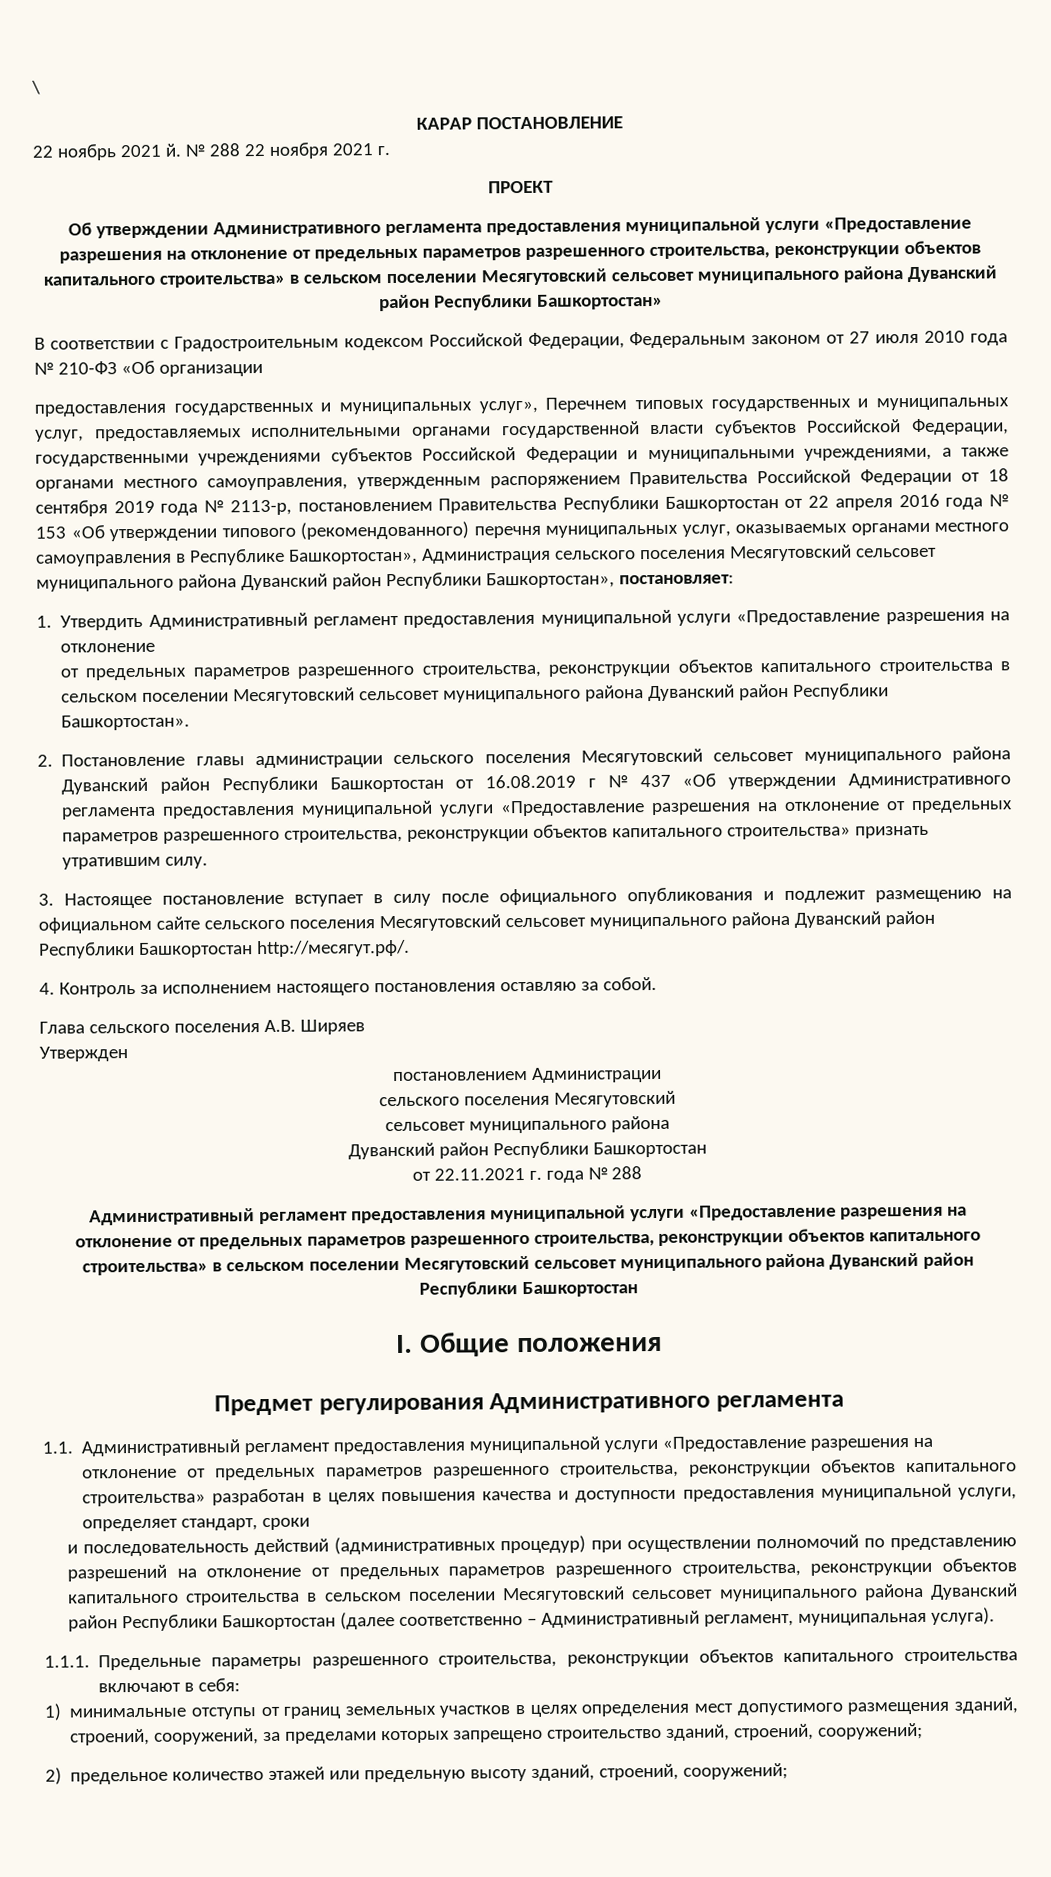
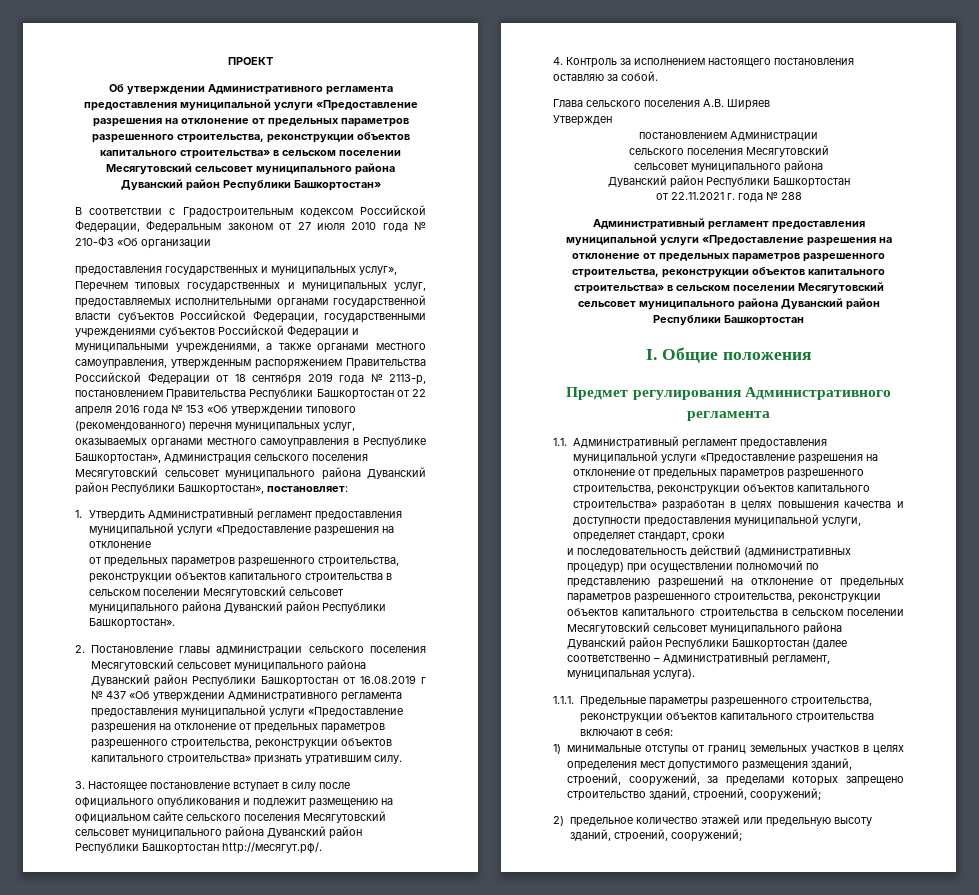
[31,80,41,95] [415,116,623,130] [32,142,390,161] \ // КАРАР ПОСТАНОВЛЕНИЕ // 22 ноябрь 2021 й. № 288 22 ноября 2021 г. // -> (228, 61) none

